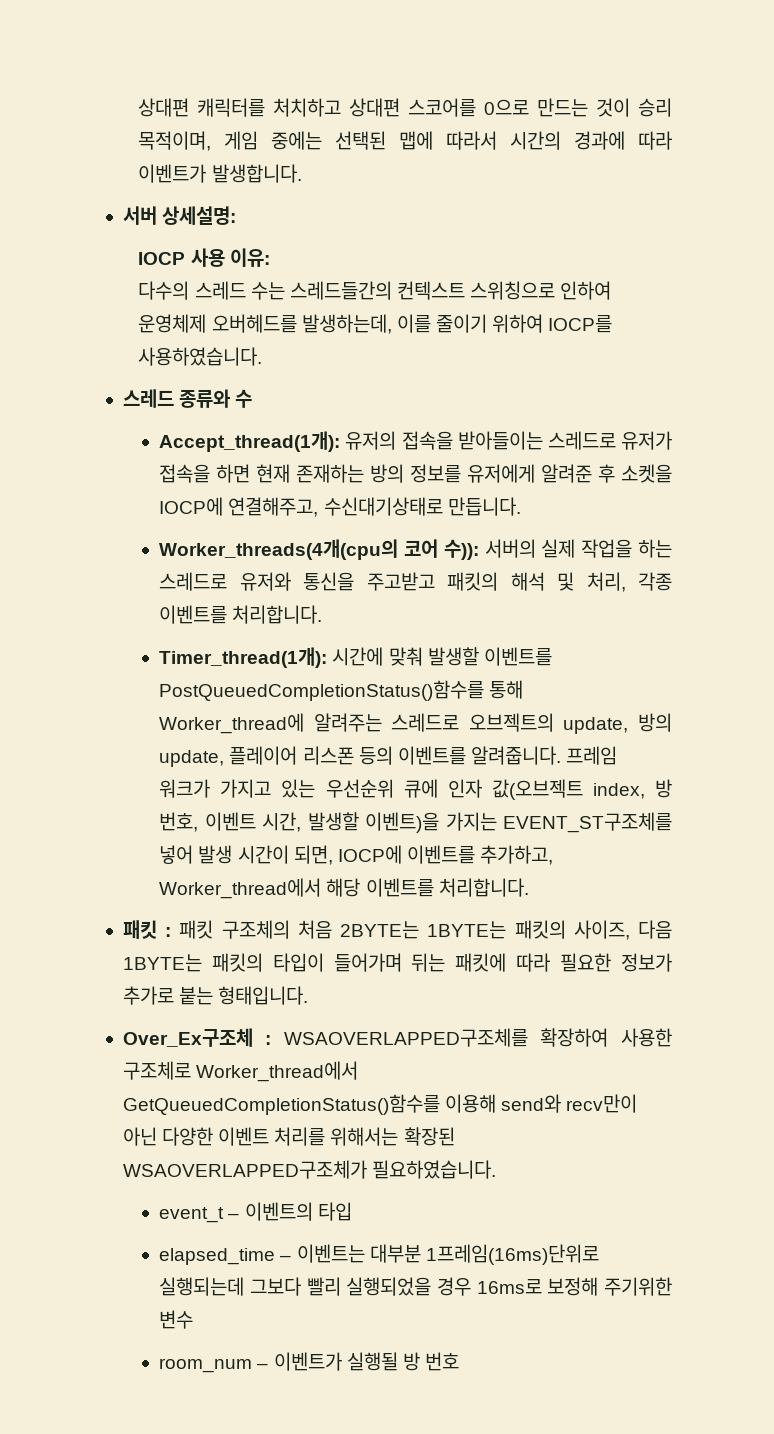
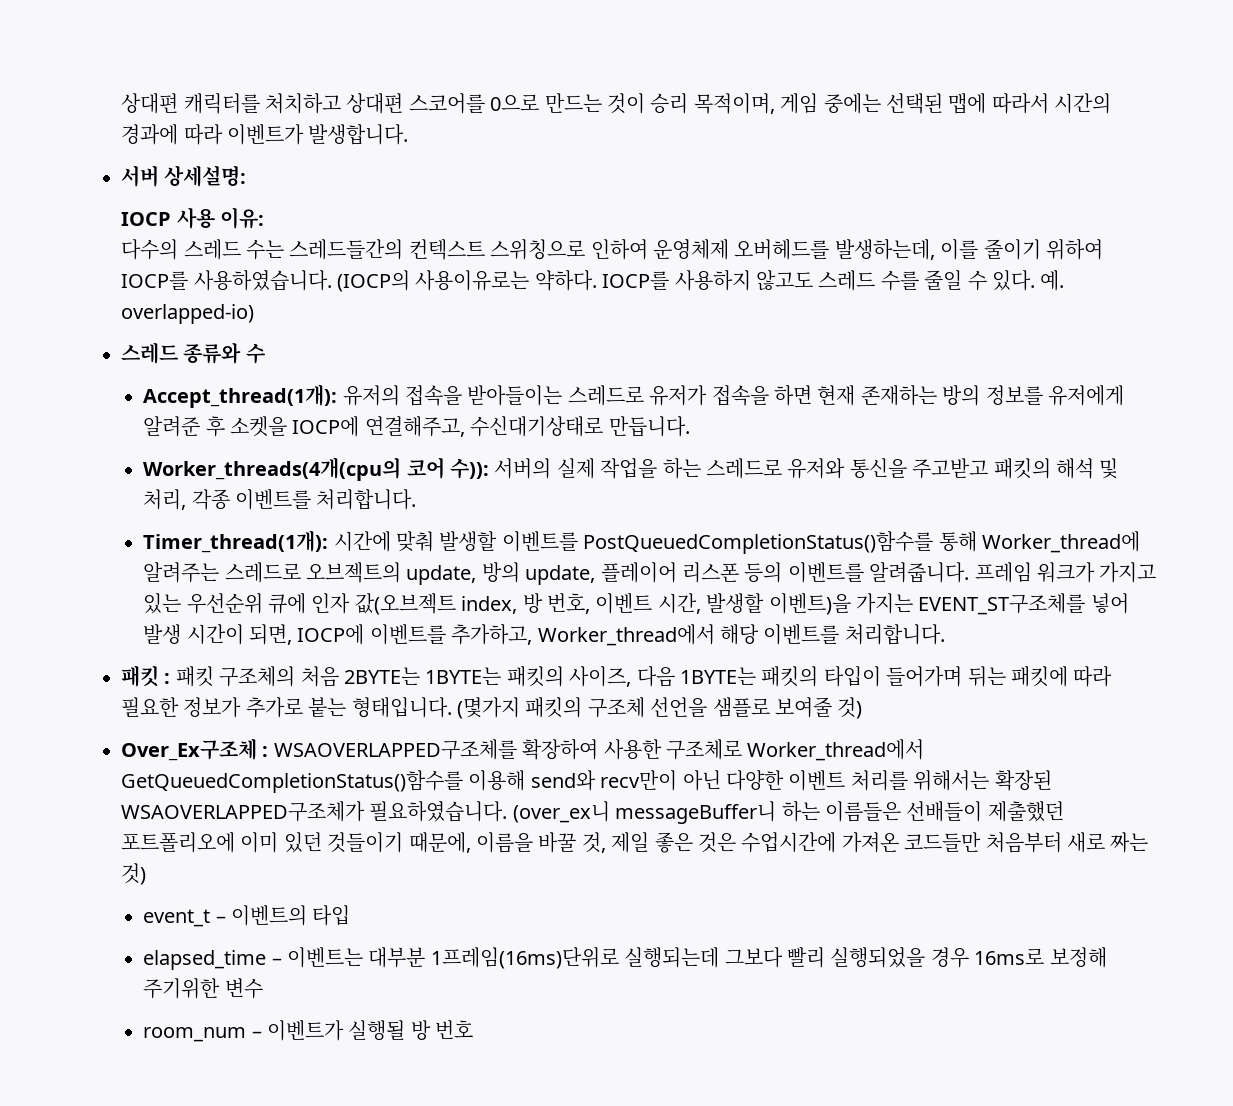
(263, 356) none -> [336,270,1065,292] [121,304,255,324] (IOCP의 사용이유로는 약하다. IOCP를 사용하지 않고도 스레드 수를 줄일 수 있다. 예. overlapped-io)
(309, 995) none -> [457,697,863,719] (몇가지 패킷의 구조체 선언을 샘플로 보여줄 것)
(497, 1169) none -> [512,801,1064,824] [121,832,1149,853] [121,863,146,885] (over_ex니 messageBuffer니 하는 이름들은 선배들이 제출했던 포트폴리오에 이미 있던 것들이기 때문에, 이름을 바꿀 것, 제일 좋은 것은 수업시간에 가져온 코드들만 처음부터 새로 짜는 것)

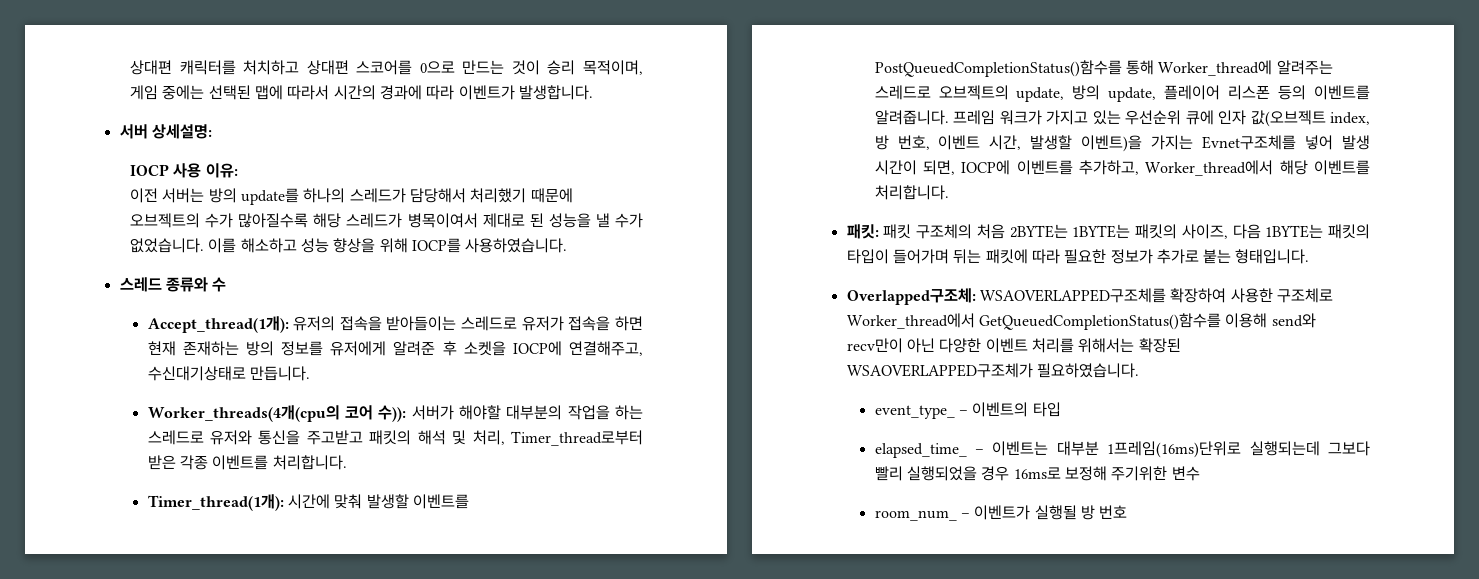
[121,239,1103,260] [121,270,1065,292] [121,304,255,324] 다수의 스레드 수는 스레드들간의 컨텍스트 스위칭으로 인하여 운영체제 오버헤드를 발생하는데, 이를 줄이기 위하여 IOCP를 사용하였습니다. (IOCP의 사용이유로는 약하다. IOCP를 사용하지 않고도 스레드 수를 줄일 수 있다. 예. overlapped-io) -> [129,188,573,205] [129,213,644,228] [129,238,568,253] 이전 서버는 방의 update를 하나의 스레드가 담당해서 처리했기 때문에 오브젝트의 수가 많아질수록 해당 스레드가 병목이여서 제대로 된 성능을 낼 수가 없었습니다. 이를 해소하고 성능 향상을 위해 IOCP를 사용하였습니다.
[494,458,595,479] 서버의 실제 -> [411,405,563,420] 서버가 해야할 대부분의
(187, 499) none -> [511,430,643,446] [147,455,176,470] Timer_thread로부터 받은
[918,593,1086,615] EVENT_ST구조체를 -> [1202,135,1297,150] Evnet구조체를
[121,665,171,687] 패킷 : -> [846,224,879,239] 패킷:
[457,697,863,719] [121,739,269,761] (몇가지 패킷의 구조체 선언을 샘플로 보여줄 것) // Over_Ex구조체 : -> [846,288,976,305] // Overlapped구조체:
[512,801,1064,824] [121,832,1149,853] [121,863,146,885] [143,909,211,927] (over_ex니 messageBuffer니 하는 이름들은 선배들이 제출했던 포트폴리오에 이미 있던 것들이기 때문에, 이름을 바꿀 것, 제일 좋은 것은 수업시간에 가져온 코드들만 처음부터 새로 짜는 것) // event_t -> [874,405,955,419] // event_type_
[143,950,267,970] elapsed_time -> [874,443,967,458] elapsed_time_
[143,1027,247,1042] room_num -> [874,510,957,521] room_num_

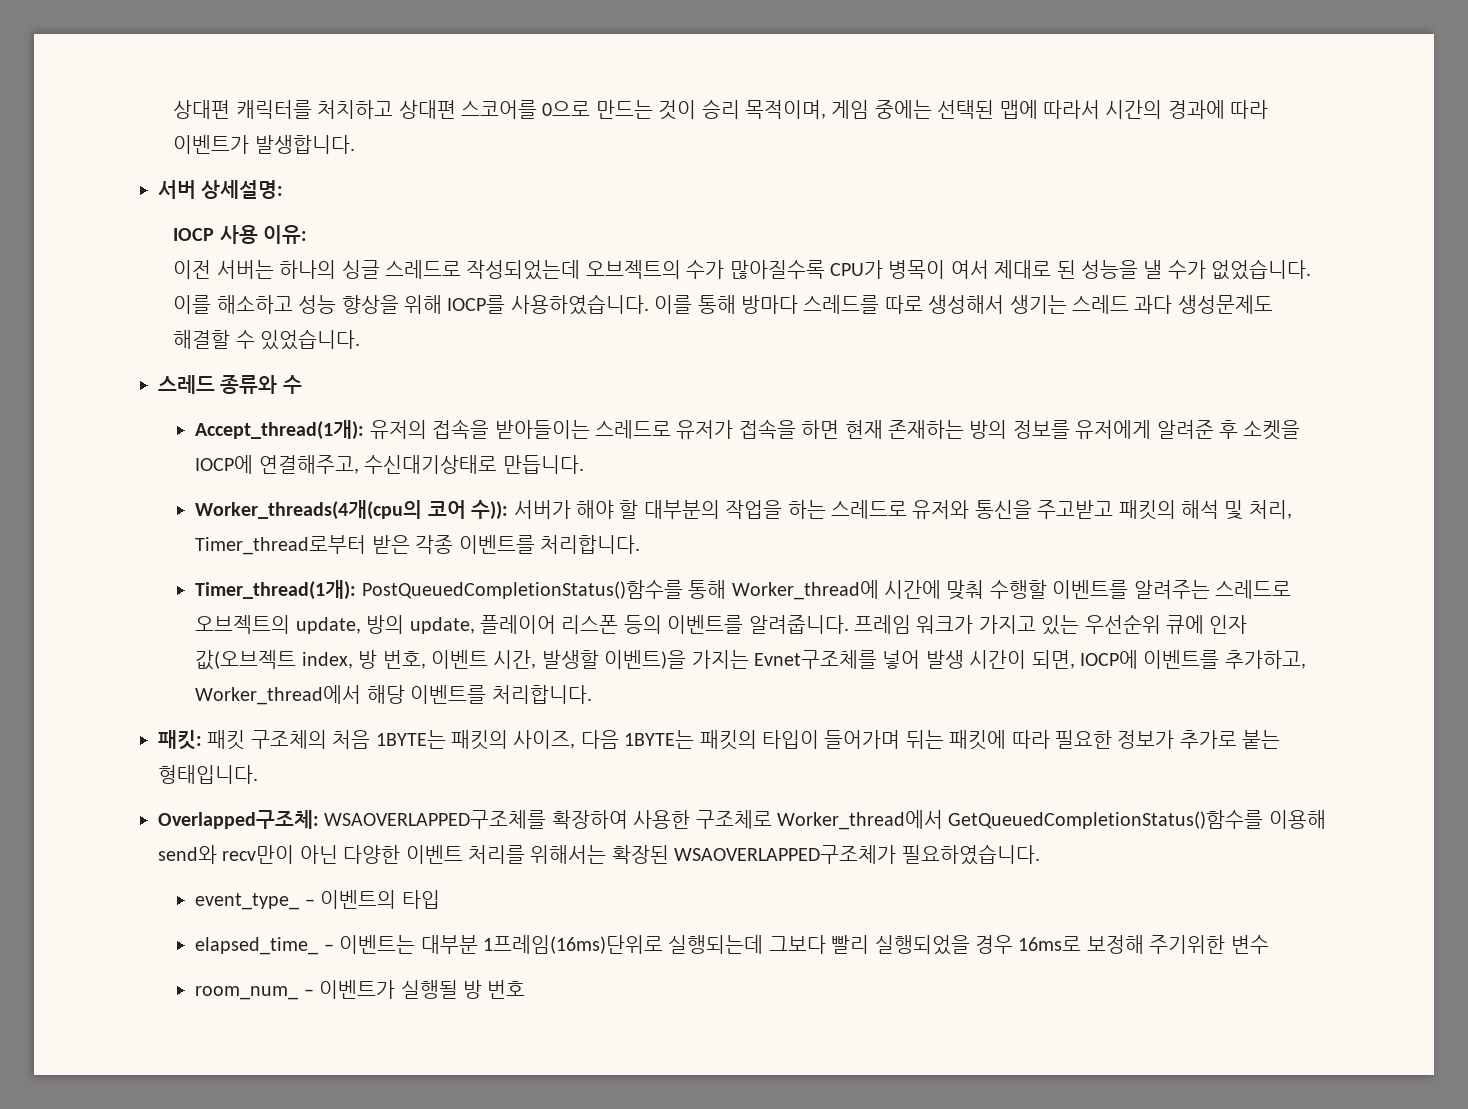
[208,188,573,205] [129,213,478,228] 방의 update를 하나의 스레드가 담당해서 처리했기 때문에 오브젝트의 수가 많아질수록 해당 스레드가 병목이여서 -> [279,260,989,280] 하나의 싱글 스레드로 작성되었는데 오브젝트의 수가 많아질수록 CPU가 병목이 여서
(568, 245) none -> [654,295,1273,314] [173,329,361,350] 이를 통해 방마다 스레드를 따로 생성해서 생기는 스레드 과다 생성문제도 해결할 수 있었습니다.
[458,405,501,420] 해야할 -> [575,500,639,519] 해야 할
[287,494,469,509] [874,60,1273,77] 시간에 맞춰 발생할 이벤트를 PostQueuedCompletionStatus()함수를 통해 Worker_thread에 -> [361,580,1129,600] PostQueuedCompletionStatus()함수를 통해 Worker_thread에 시간에 맞춰 수행할 이벤트를
[1009,224,1068,238] 2BYTE는 -> (371, 739) none

